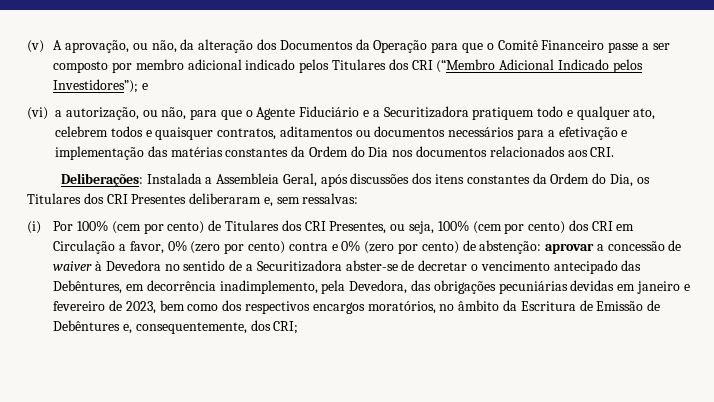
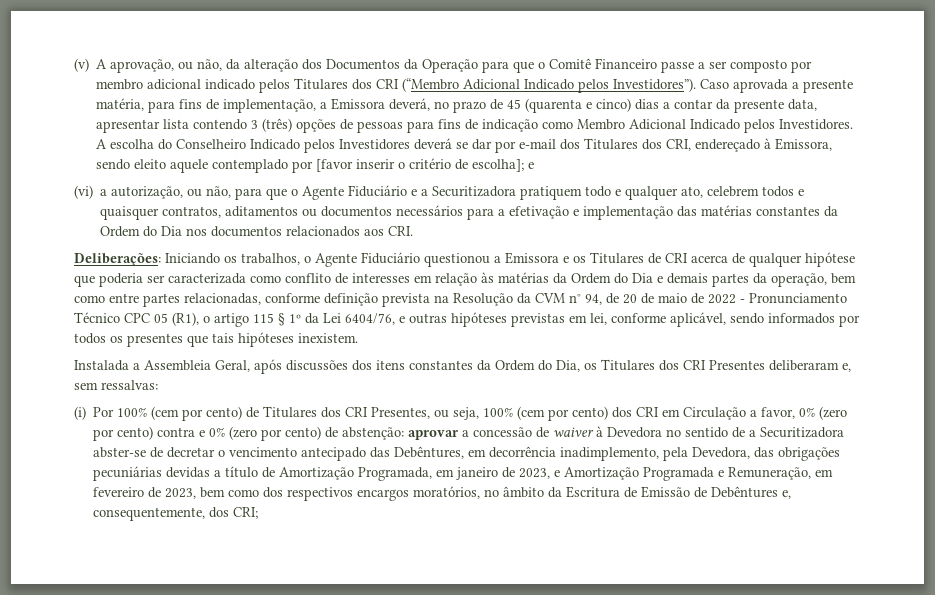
[53,79,139,93] Investidores”); -> [613,78,854,93] [96,98,818,113] [96,118,854,133] [96,138,833,153] [96,158,525,173] Investidores”). Caso aprovada a presente matéria, para fins de implementação, a Emissora deverá, no prazo de 45 (quarenta e cinco) dias a contar da presente data, apresentar lista contendo 3 (três) opções de pessoas para fins de indicação como Membro Adicional Indicado pelos Investidores. A escolha do Conselheiro Indicado pelos Investidores deverá se dar por e-mail dos Titulares dos CRI, endereçado à Emissora, sendo eleito aquele contemplado por [favor inserir o critério de escolha];
(143, 180) none -> [165,252,855,267] [74,272,856,287] [74,293,847,307] [74,312,860,327] [74,332,358,347] Iniciando os trabalhos, o Agente Fiduciário questionou a Emissora e os Titulares de CRI acerca de qualquer hipótese que poderia ser caracterizada como conflito de interesses em relação às matérias da Ordem do Dia e demais partes da operação, bem como entre partes relacionadas, conforme definição prevista na Resolução da CVM n° 94, de 20 de maio de 2022 - Pronunciamento Técnico CPC 05 (R1), o artigo 115 § 1º da Lei 6404/76, e outras hipóteses previstas em lei, conforme aplicável, sendo informados por todos os presentes que tais hipóteses inexistem. //
[617,281,690,294] em janeiro e -> [214,466,834,481] a título de Amortização Programada, em janeiro de 2023, e Amortização Programada e Remuneração, em

